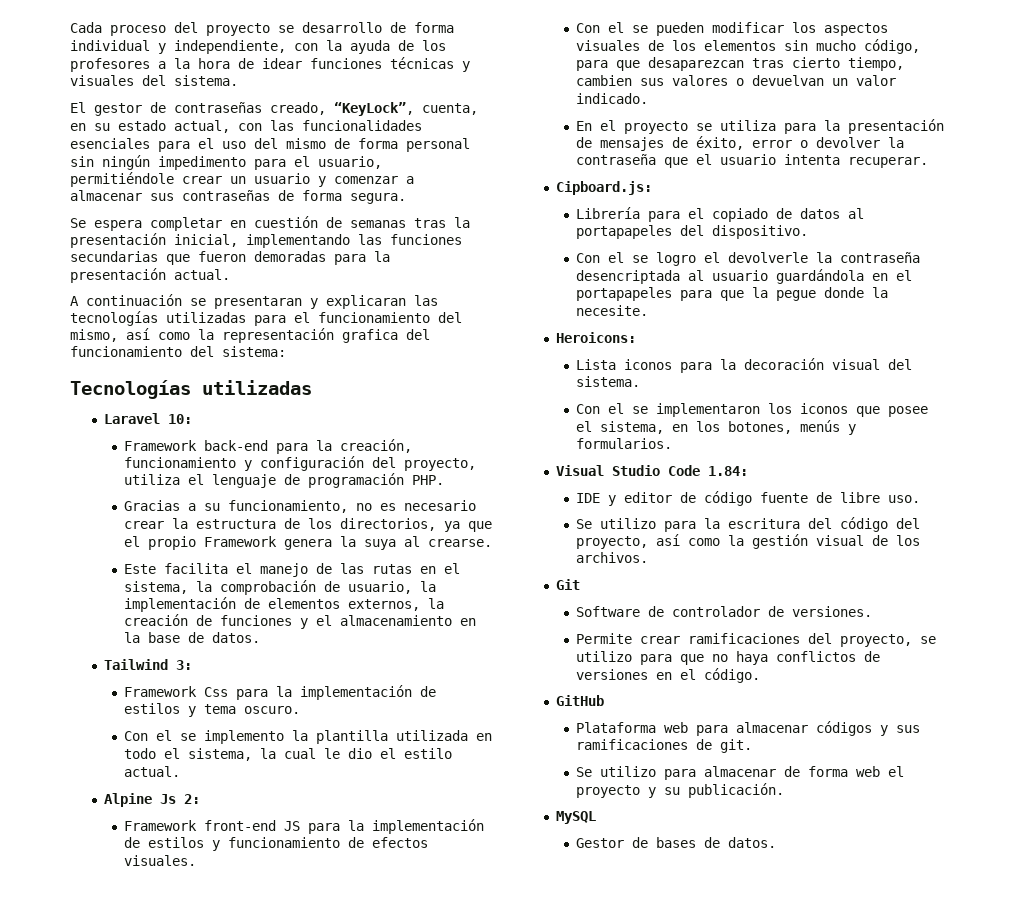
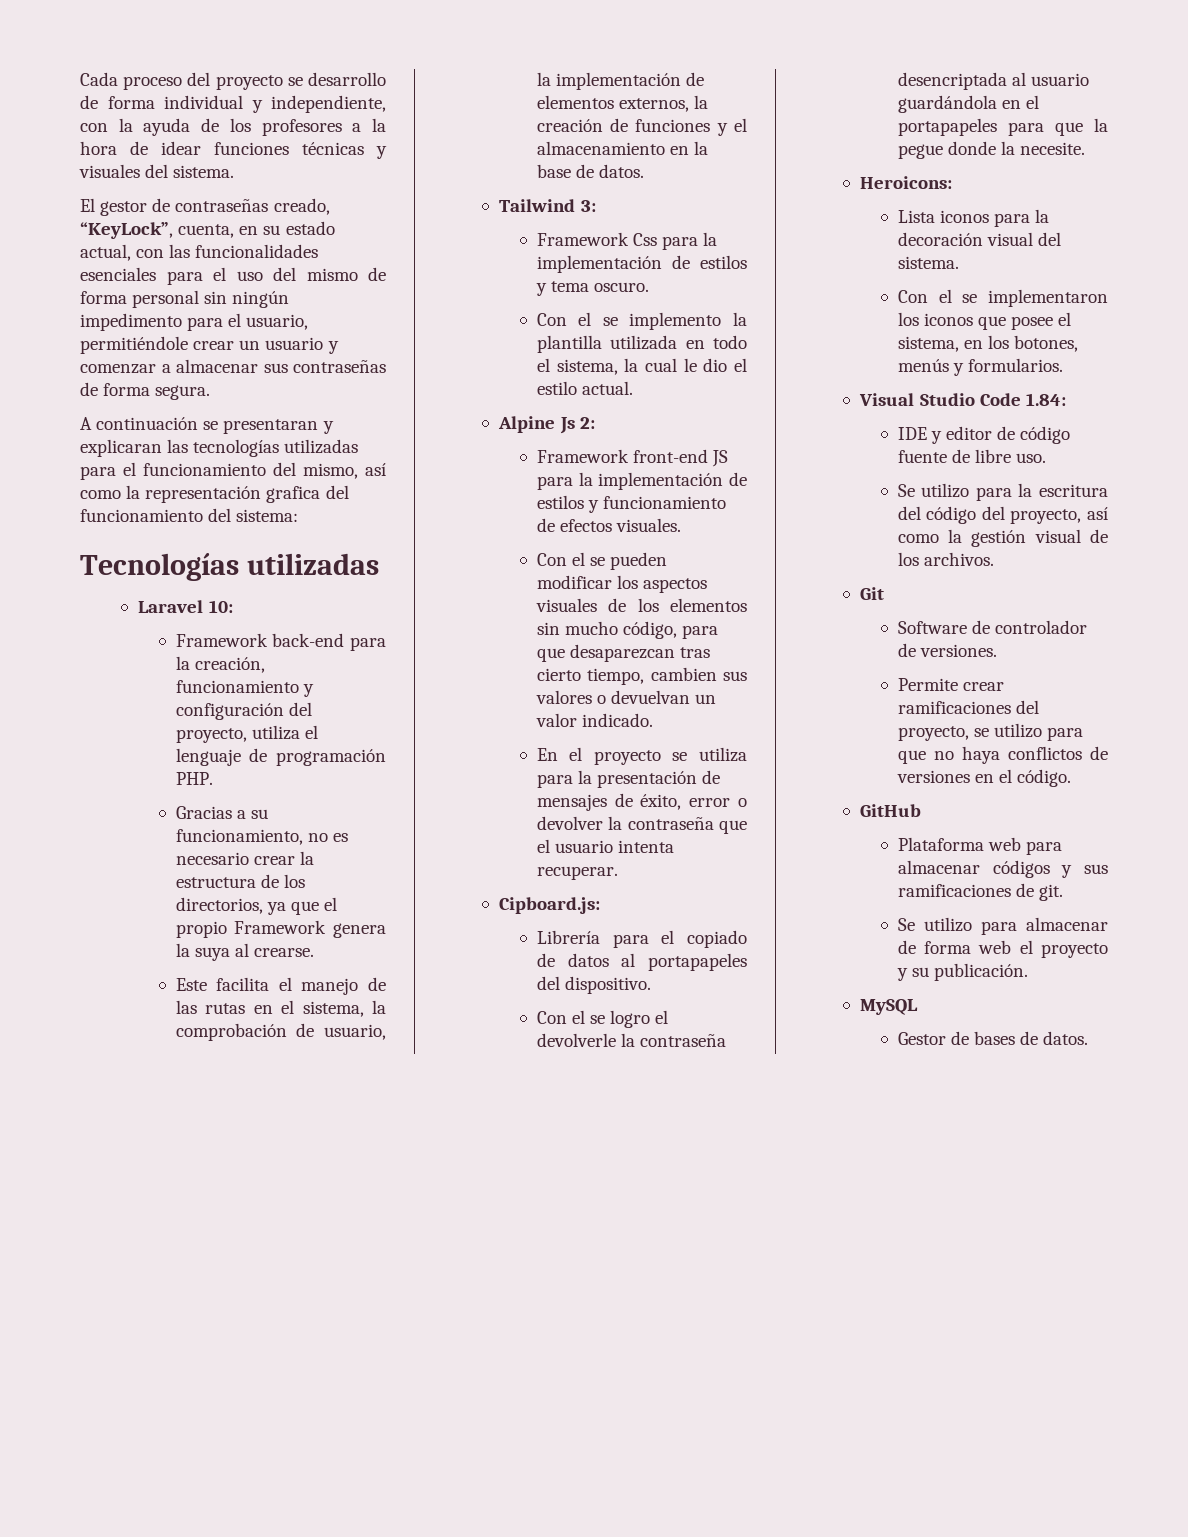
[70,216,470,231] [70,233,462,248] [70,251,390,265] [70,268,230,283] // Se espera completar en cuestión de semanas tras la presentación inicial, implementando las funciones secundarias que fueron demoradas para la presentación actual. -> (211, 392) none

